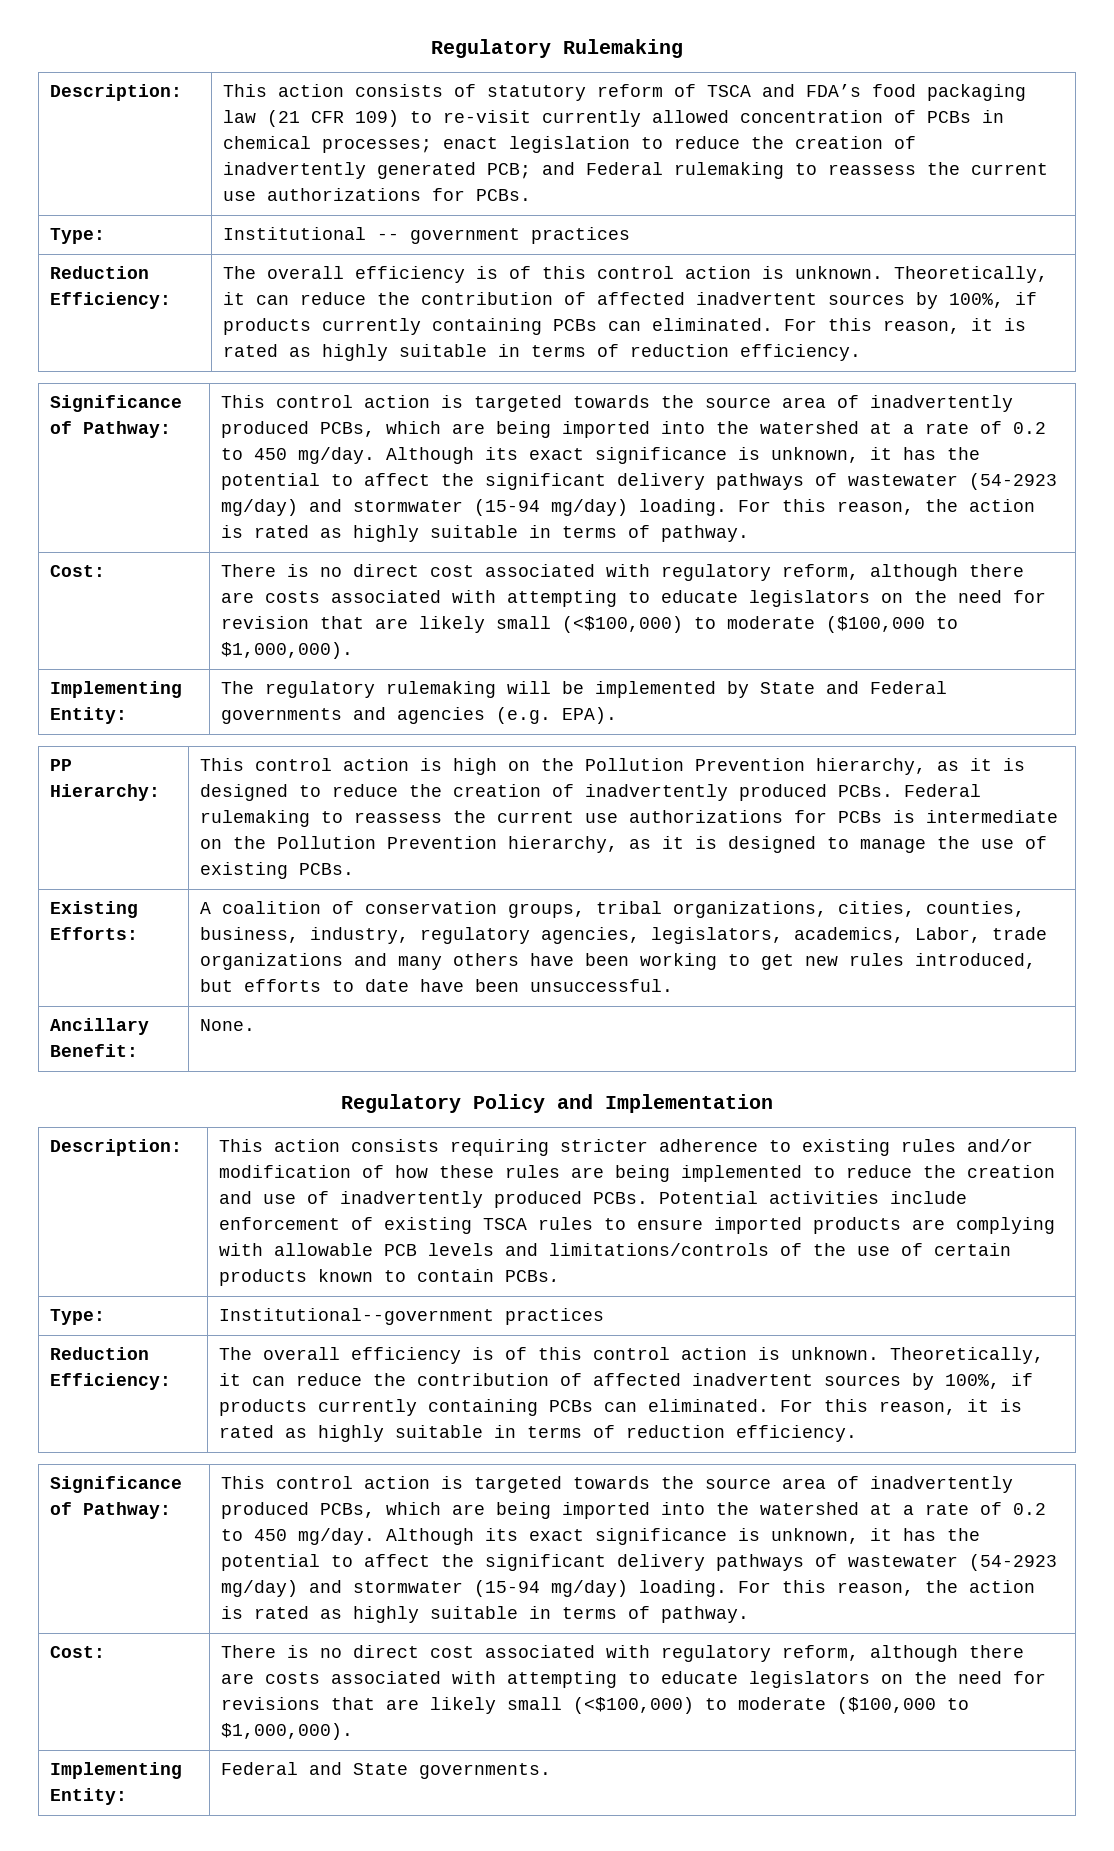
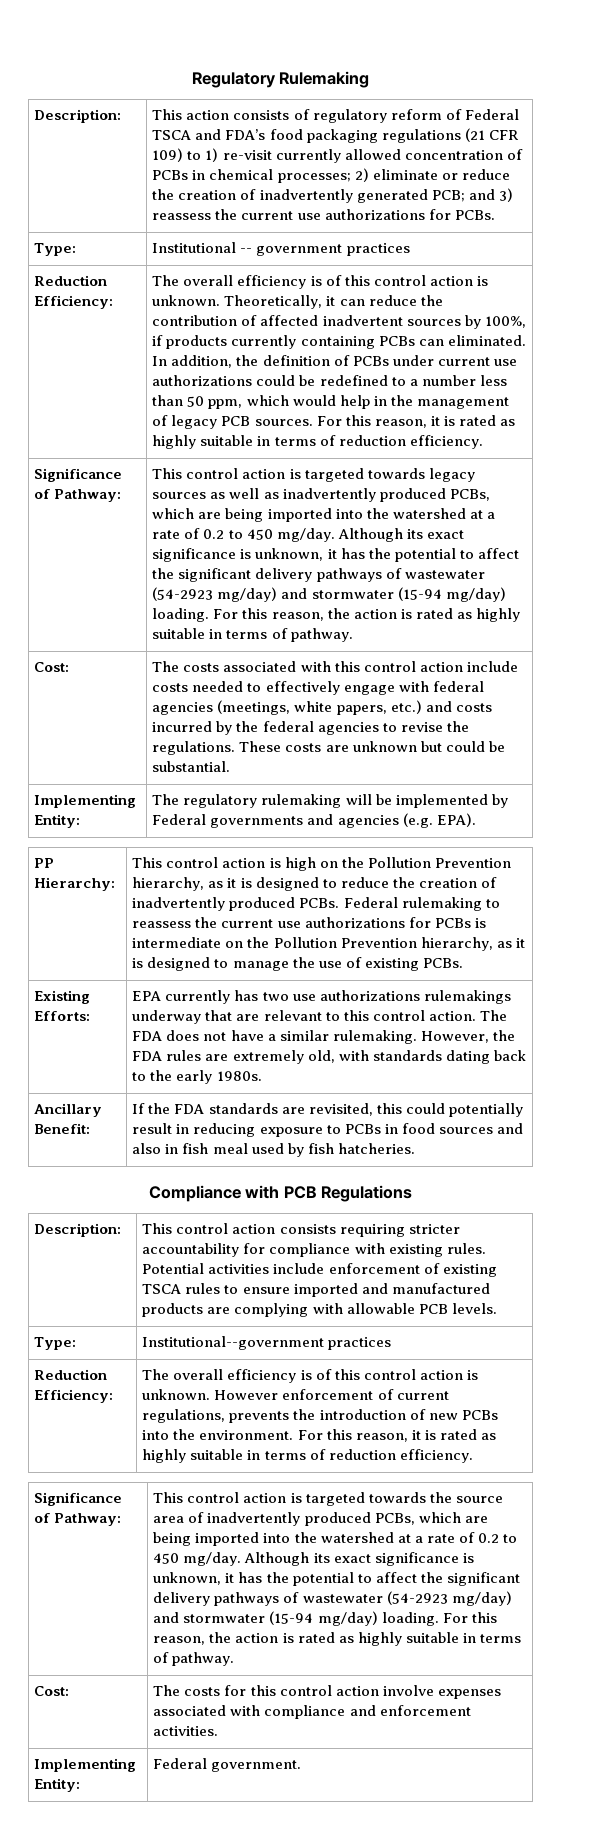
[486,85,586,101] statutory -> [312,109,387,123] regulatory
(696, 90) none -> [464,109,519,120] Federal
[222,110,256,123] law -> [381,129,461,143] regulations
(432, 117) none -> [205,148,219,162] 1)
[442,136,663,153] enact legislation to -> [354,168,458,182] 2) eliminate or
[585,162,817,179] Federal rulemaking to -> [498,188,513,202] 3)
(773, 324) none -> [152,355,517,368] [152,375,507,386] [152,395,509,409] [152,415,515,429] [152,435,483,449] [34,468,123,482] [34,489,122,502] [152,468,475,482] [152,488,490,502] [152,508,495,522] [152,528,464,542] [152,548,519,562] [152,568,485,582] [152,587,506,602] [152,608,520,622] [152,628,353,642] [34,662,70,672] [152,661,518,672] [152,681,484,695] [152,700,492,715] [152,721,469,735] [152,741,505,755] [152,761,231,772] [34,794,137,808] [34,814,81,828] [152,794,508,808] [152,813,476,828] [34,858,55,868] [34,877,116,891] [132,857,511,871] [132,877,497,891] [132,897,500,911] [132,917,486,928] [132,937,525,951] [132,957,463,971] [34,990,91,1004] [34,1011,91,1021] [132,990,511,1004] [132,1010,507,1024] [132,1030,515,1044] [132,1050,526,1064] [132,1070,262,1084] [34,1103,103,1117] [34,1123,91,1134] [132,1103,523,1117] [132,1123,523,1137] [132,1143,415,1157] [148,1185,413,1202] [34,1223,122,1237] [142,1223,460,1237] [142,1243,486,1257] [142,1263,497,1277] [142,1283,490,1297] [142,1303,497,1317] [34,1337,77,1350] [142,1336,392,1350] [34,1369,108,1380] [34,1389,114,1403] [142,1369,478,1383] [142,1389,449,1400] [142,1409,498,1423] [142,1429,294,1440] In addition, the definition of PCBs under current use authorizations could be redefined to a number less than 50 ppm, which would help in the management of legacy PCB sources. For this reason, it is rated as highly suitable in terms of reduction efficiency. // Significance of Pathway: | This control action is targeted towards legacy sources as well as inadvertently produced PCBs, which are being imported into the watershed at a rate of 0.2 to 450 mg/day. Although its exact significance is unknown, it has the potential to affect the significant delivery pathways of wastewater (54-2923 mg/day) and stormwater (15-94 mg/day) loading. For this reason, the action is rated as highly suitable in terms of pathway. // Cost: | The costs associated with this control action include costs needed to effectively engage with federal agencies (meetings, white papers, etc.) and costs incurred by the federal agencies to revise the regulations. These costs are unknown but could be substantial. // Implementing Entity: | The regulatory rulemaking will be implemented by Federal governments and agencies (e.g. EPA). // PP Hierarchy: | This control action is high on the Pollution Prevention hierarchy, as it is designed to reduce the creation of inadvertently produced PCBs. Federal rulemaking to reassess the current use authorizations for PCBs is intermediate on the Pollution Prevention hierarchy, as it is designed to manage the use of existing PCBs. // Existing Efforts: | EPA currently has two use authorizations rulemakings underway that are relevant to this control action. The FDA does not have a similar rulemaking. However, the FDA rules are extremely old, with standards dating back to the early 1980s. // Ancillary Benefit: | If the FDA standards are revisited, this could potentially result in reducing exposure to PCBs in food sources and also in fish meal used by fish hatcheries. // Compliance with PCB Regulations // Description: | This control action consists requiring stricter accountability for compliance with existing rules. Potential activities include enforcement of existing TSCA rules to ensure imported and manufactured products are complying with allowable PCB levels. // Type: | Institutional--government practices // Reduction Efficiency: | The overall efficiency is of this control action is unknown. However enforcement of current regulations, prevents the introduction of new PCBs into the environment.
[220,564,1024,581] [220,590,1046,607] [220,616,958,633] [220,642,353,659] [49,681,182,698] [49,707,127,724] [220,681,947,698] [220,707,617,724] [49,759,72,771] [49,784,160,801] [199,758,1025,775] [199,784,981,801] [199,810,1058,827] [199,836,1047,853] [199,862,354,879] [49,901,138,918] [49,927,138,940] [199,901,1025,918] [199,927,1047,944] [199,953,1036,970] [199,979,673,992] [49,1018,149,1035] [49,1044,138,1057] [199,1019,255,1031] [341,1094,773,1113] [49,1139,182,1156] [218,1139,1033,1156] [218,1165,1055,1182] [218,1191,967,1208] [218,1217,1055,1234] [218,1243,1011,1256] [218,1269,560,1286] [49,1309,105,1325] [218,1308,604,1325] [49,1347,149,1360] [49,1373,171,1390] [218,1347,1044,1364] [218,1373,1033,1390] [218,1399,1022,1416] [218,1425,857,1442] [49,1476,182,1493] [49,1502,171,1519] [220,1476,1013,1493] [220,1502,1046,1519] [220,1528,980,1545] [220,1554,1057,1571] [220,1580,1035,1597] [220,1606,749,1623] [49,1646,105,1658] [220,1645,1024,1662] [220,1671,1046,1688] [220,1697,969,1714] [220,1723,353,1740] There is no direct cost associated with regulatory reform, although there are costs associated with attempting to educate legislators on the need for revision that are likely small (<$100,000) to moderate ($100,000 to $1,000,000). // Implementing Entity: | The regulatory rulemaking will be implemented by State and Federal governments and agencies (e.g. EPA). // PP Hierarchy: | This control action is high on the Pollution Prevention hierarchy, as it is designed to reduce the creation of inadvertently produced PCBs. Federal rulemaking to reassess the current use authorizations for PCBs is intermediate on the Pollution Prevention hierarchy, as it is designed to manage the use of existing PCBs. // Existing Efforts: | A coalition of conservation groups, tribal organizations, cities, counties, business, industry, regulatory agencies, legislators, academics, Labor, trade organizations and many others have been working to get new rules introduced, but efforts to date have been unsuccessful. // Ancillary Benefit: | None. // Regulatory Policy and Implementation // Description: | This action consists requiring stricter adherence to existing rules and/or modification of how these rules are being implemented to reduce the creation and use of inadvertently produced PCBs. Potential activities include enforcement of existing TSCA rules to ensure imported products are complying with allowable PCB levels and limitations/controls of the use of certain products known to contain PCBs. // Type: | Institutional--government practices // Reduction Efficiency: | The overall efficiency is of this control action is unknown. Theoretically, it can reduce the contribution of affected inadvertent sources by 100%, if products currently containing PCBs can eliminated. For this reason, it is rated as highly suitable in terms of reduction efficiency. // Significance of Pathway: | This control action is targeted towards the source area of inadvertently produced PCBs, which are being imported into the watershed at a rate of 0.2 to 450 mg/day. Although its exact significance is unknown, it has the potential to affect the significant delivery pathways of wastewater (54-2923 mg/day) and stormwater (15-94 mg/day) loading. For this reason, the action is rated as highly suitable in terms of pathway. // Cost: | There is no direct cost associated with regulatory reform, although there are costs associated with attempting to educate legislators on the need for revisions that are likely small (<$100,000) to moderate ($100,000 to $1,000,000). -> [153,1685,501,1699] [153,1705,471,1719] [153,1726,219,1736] The costs for this control action involve expenses associated with compliance and enforcement activities.
[308,1762,551,1779] and State governments. -> [211,1760,302,1772] government.

